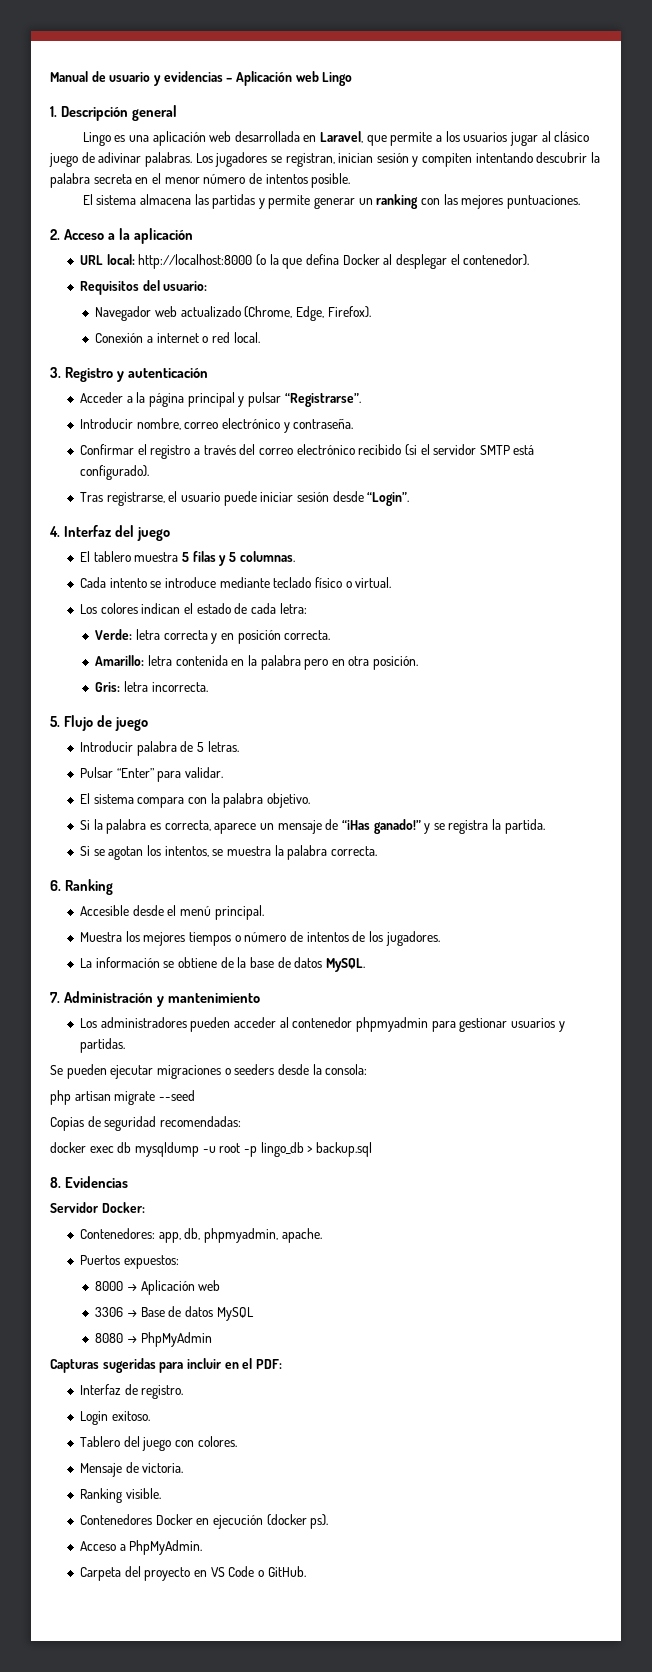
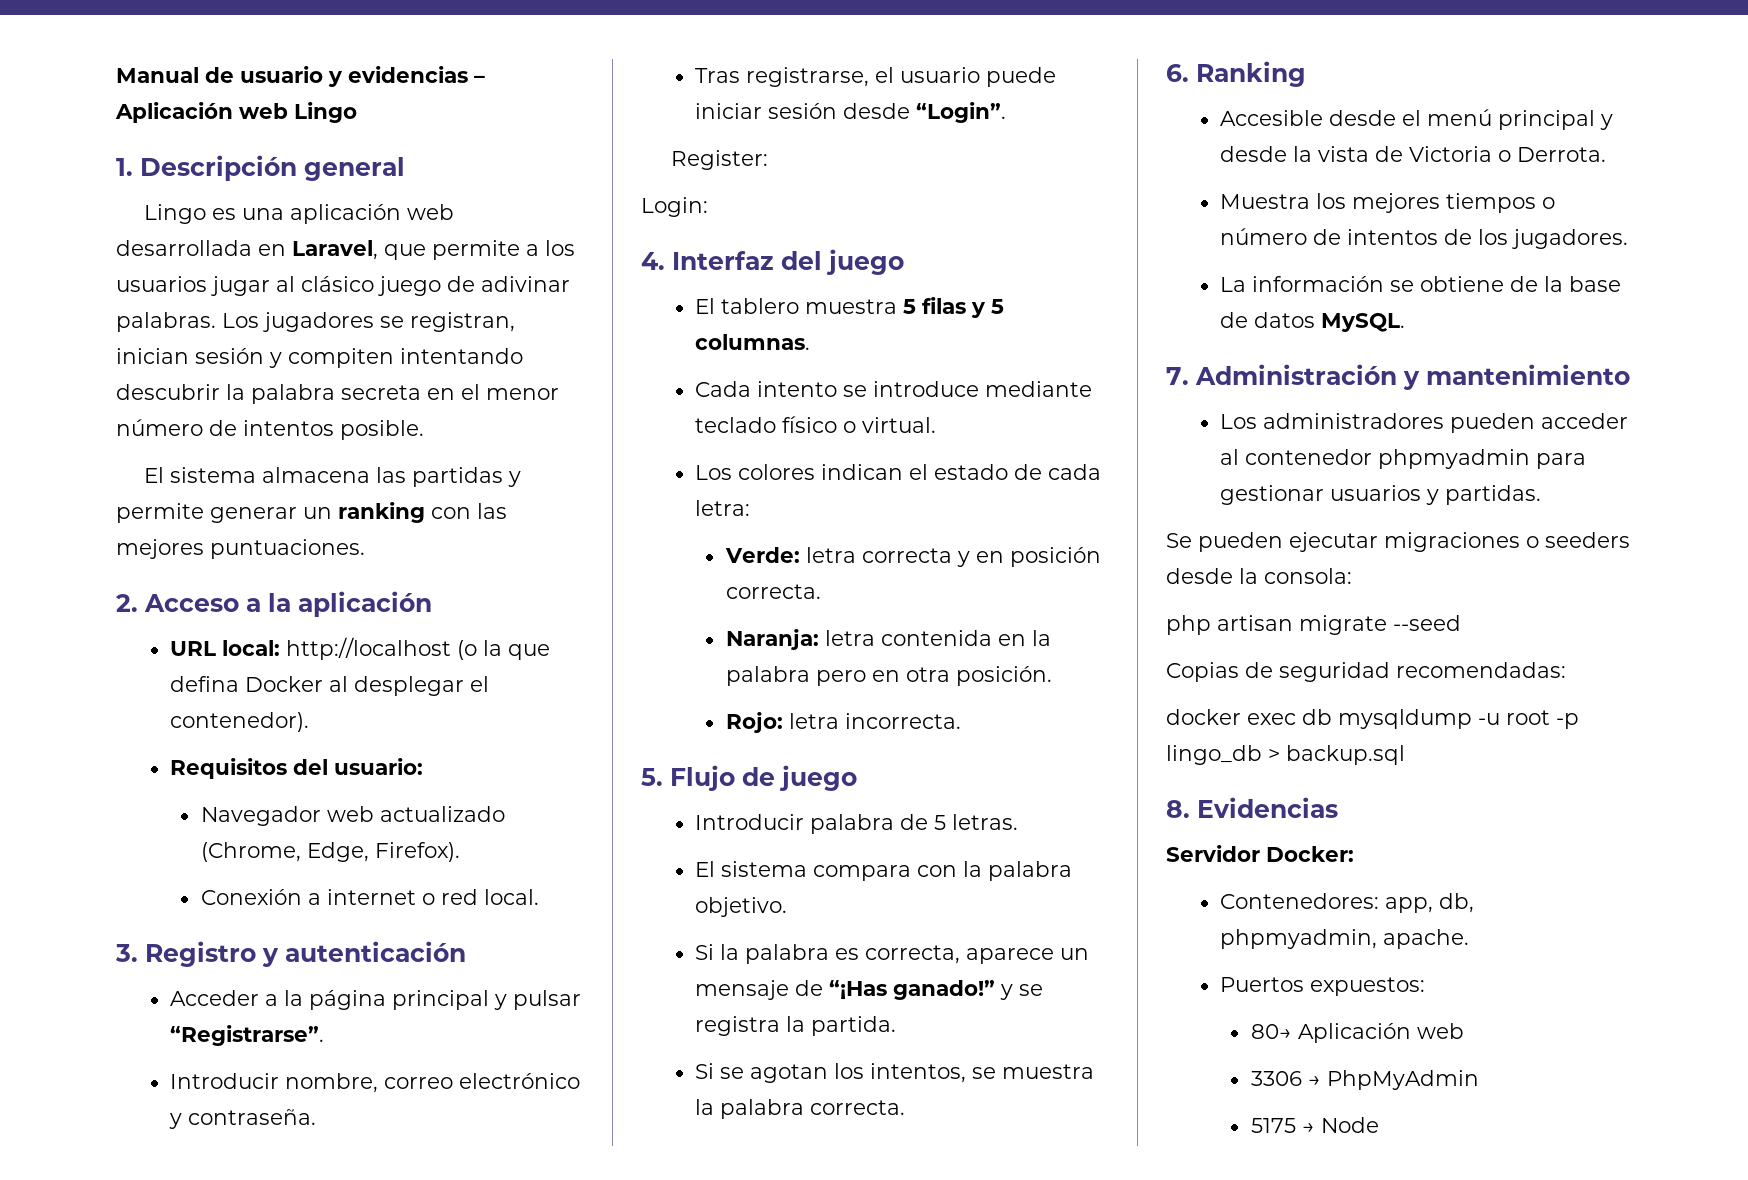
[138,254,253,269] http://localhost:8000 -> [286,637,452,660] http://localhost
[80,444,535,459] [80,465,150,480] // Confirmar el registro a través del correo electrónico recibido (si el servidor SMTP está configurado). -> (317, 1117) none
(410, 499) none -> [671,150,769,170] [641,197,708,217] // Register: // Login:
[95,655,145,666] Amarillo: -> [725,629,819,650] Naranja:
[95,682,121,692] Gris: -> [725,712,783,733] Rojo:
[80,767,224,782] // Pulsar “Enter” para validar. -> (1019, 822) none
[214,905,264,920] principal. -> [1498,110,1614,130] [1220,146,1607,162] principal y desde la vista de Victoria o Derrota.
[95,1281,137,1291] 8000 → -> [1250,1024,1292,1039] 80→
[140,1306,254,1321] [95,1332,212,1347] [50,1358,282,1373] [80,1384,184,1399] [80,1411,150,1425] [80,1436,237,1451] [80,1462,184,1477] [80,1488,161,1503] [80,1514,329,1529] [80,1540,203,1555] [80,1566,306,1581] Base de datos MySQL // 8080 → PhpMyAdmin // Capturas sugeridas para incluir en el PDF: // Interfaz de registro. // Login exitoso. // Tablero del juego con colores. // Mensaje de victoria. // Ranking visible. // Contenedores Docker en ejecución (docker ps). // Acceso a PhpMyAdmin. // Carpeta del proyecto en VS Code o GitHub. -> [1326,1070,1479,1090] [1250,1117,1379,1133] PhpMyAdmin // 5175 → Node

